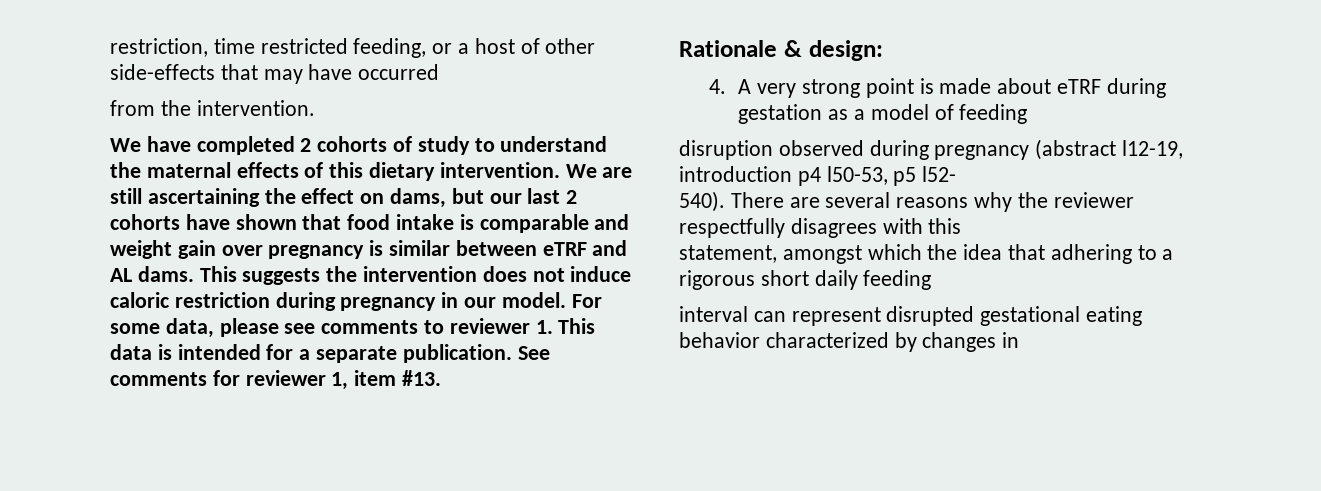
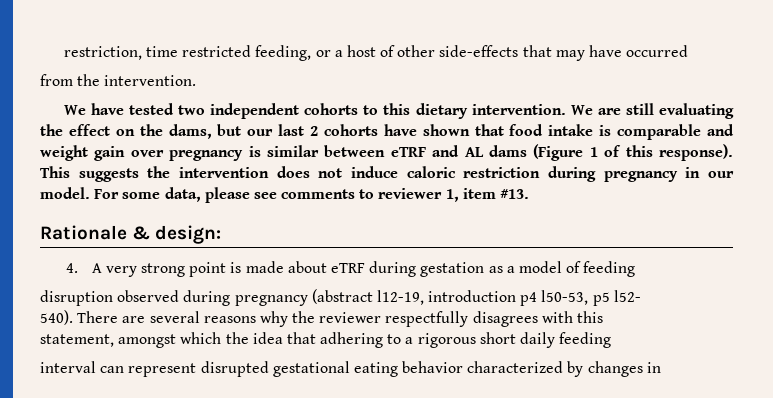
[196,136,608,155] [110,162,324,178] completed 2 cohorts of study to understand the maternal effects of -> [128,103,379,119] tested two independent cohorts to
[147,188,260,207] ascertaining -> [659,103,734,119] evaluating
(385, 198) none -> [139,124,163,136] the
[137,266,194,282] dams. -> [488,144,733,161] dams (Figure 1 of this response).
[535,318,596,334] [110,344,550,363] [110,370,326,386] 1. This data is intended for a separate publication. See comments for reviewer -> (443, 193) none

